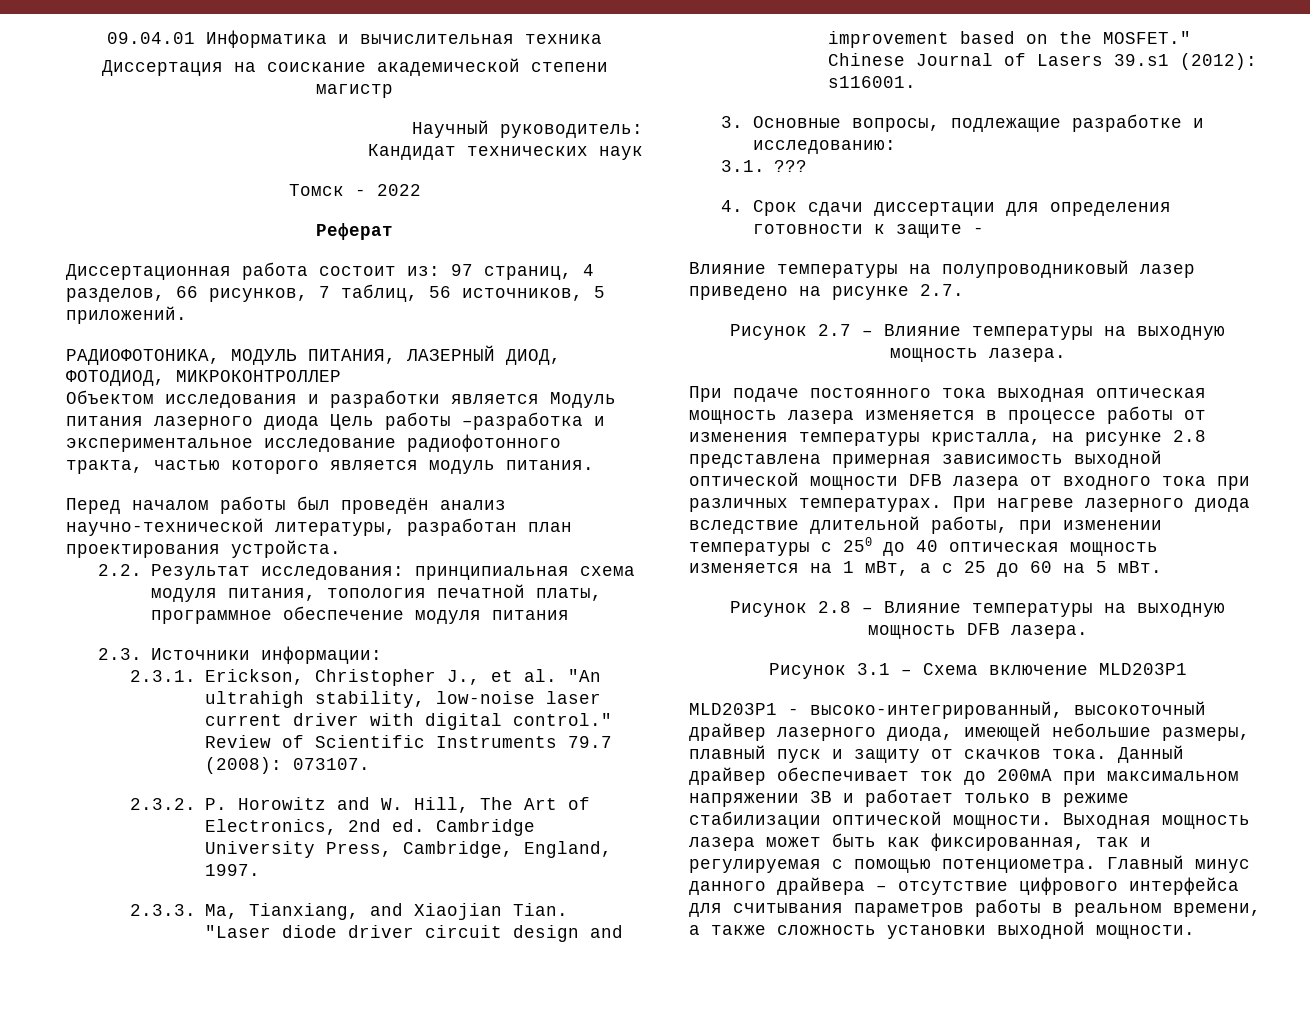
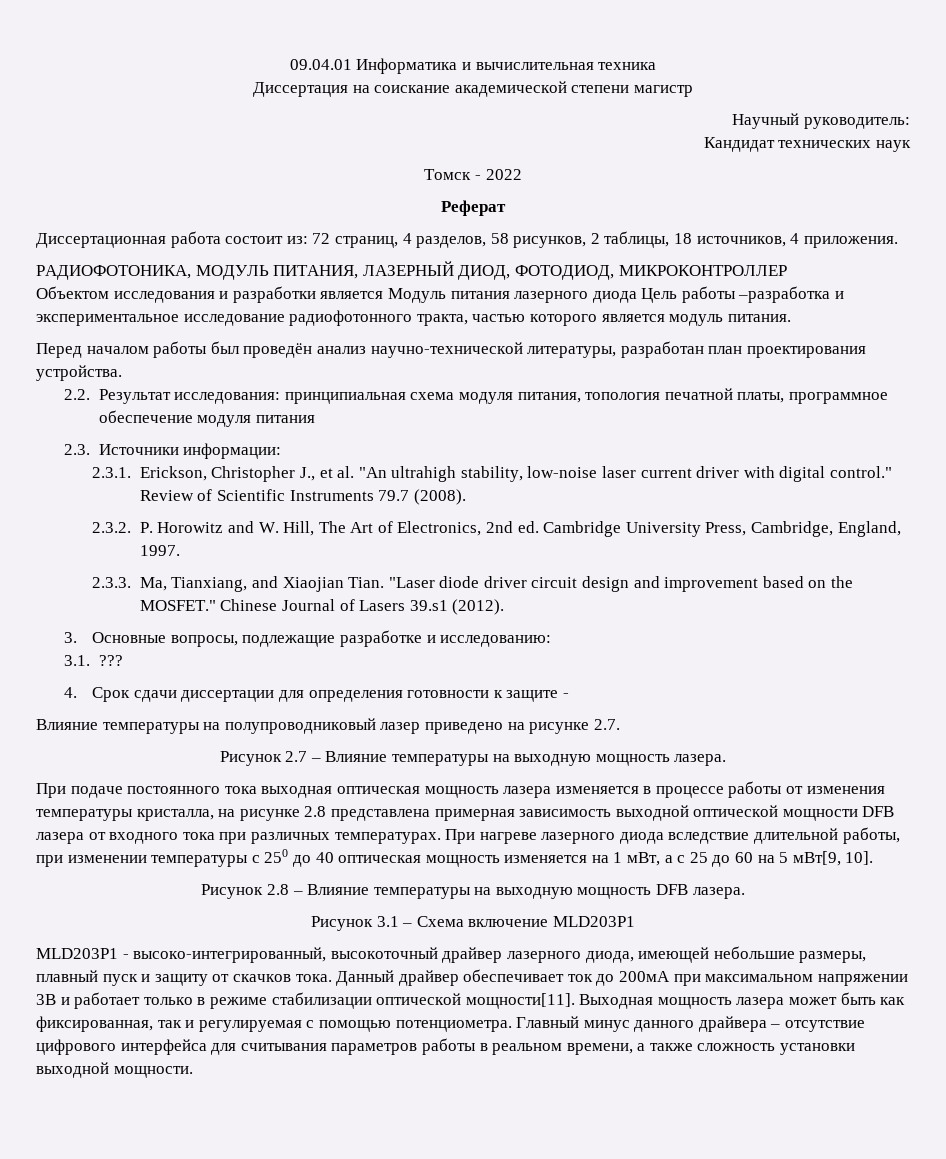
[451,264,473,276] 97 -> [312,233,331,244] 72
[176,284,605,302] [66,306,187,324] 66 рисунков, 7 таблиц, 56 источников, 5 приложений. -> [490,231,898,248] 58 рисунков, 2 таблицы, 18 источников, 4 приложения.
[231,540,341,558] устройста. -> [36,365,122,381] устройства.
[204,757,370,774] (2008): 073107. -> [413,489,466,505] (2008).
[1179,53,1257,70] [827,76,916,88] (2012): s116001. -> [452,599,505,615] (2012).
[1118,561,1162,573] мВт. -> [792,851,874,866] мВт[9, 10].
[953,815,1052,829] мощности. -> [465,993,575,1009] мощности[11].

